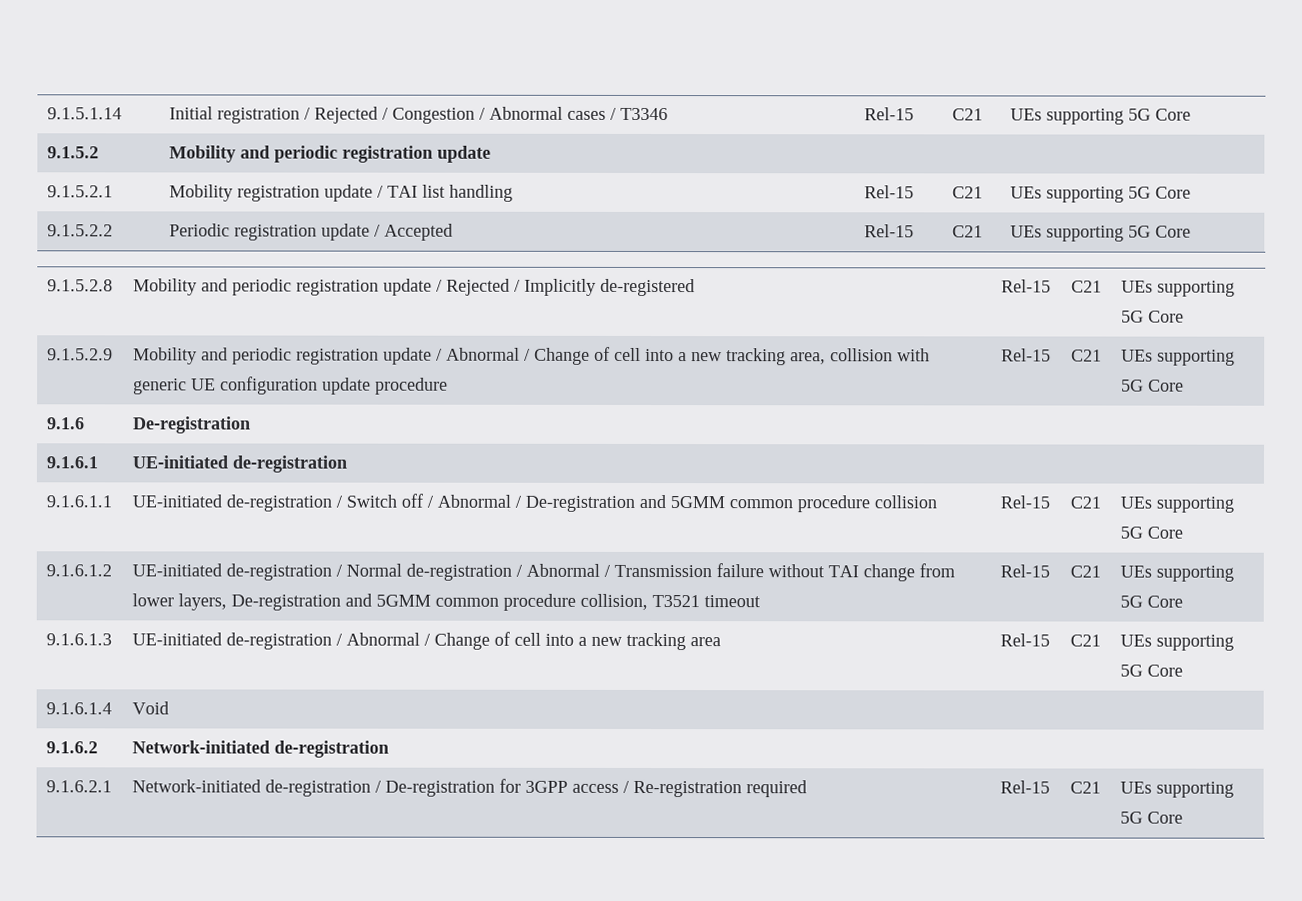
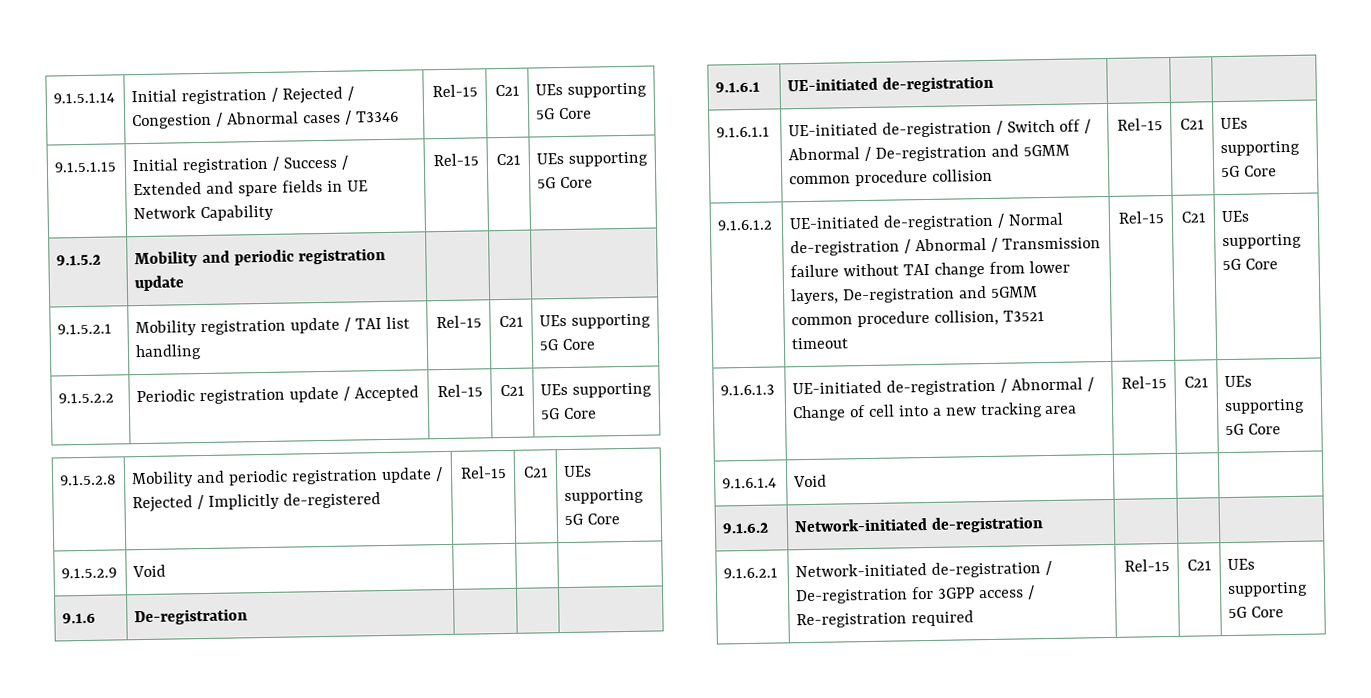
(1192, 114) none -> [54,161,117,173] [132,155,348,174] [133,180,368,197] [133,204,275,222] [432,153,479,167] [495,153,521,166] [536,151,649,167] [537,176,594,189] // 9.1.5.1.15 | Initial registration / Success / Extended and spare fields in UE Network Capability | Rel-15 | C21 | UEs supporting 5G Core
[133,346,931,366] [133,376,449,395] [1000,348,1051,362] [1071,349,1102,362] [1121,349,1236,366] [1121,379,1185,392] Mobility and periodic registration update / Abnormal / Change of cell into a new tracking area, collision with generic UE configuration update procedure | Rel-15 | C21 | UEs supporting 5G Core -> [132,564,167,578] Void | | |

